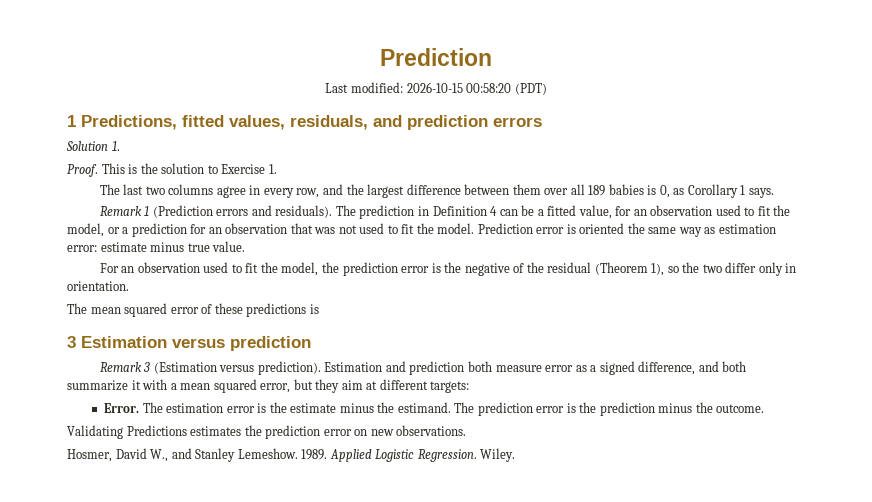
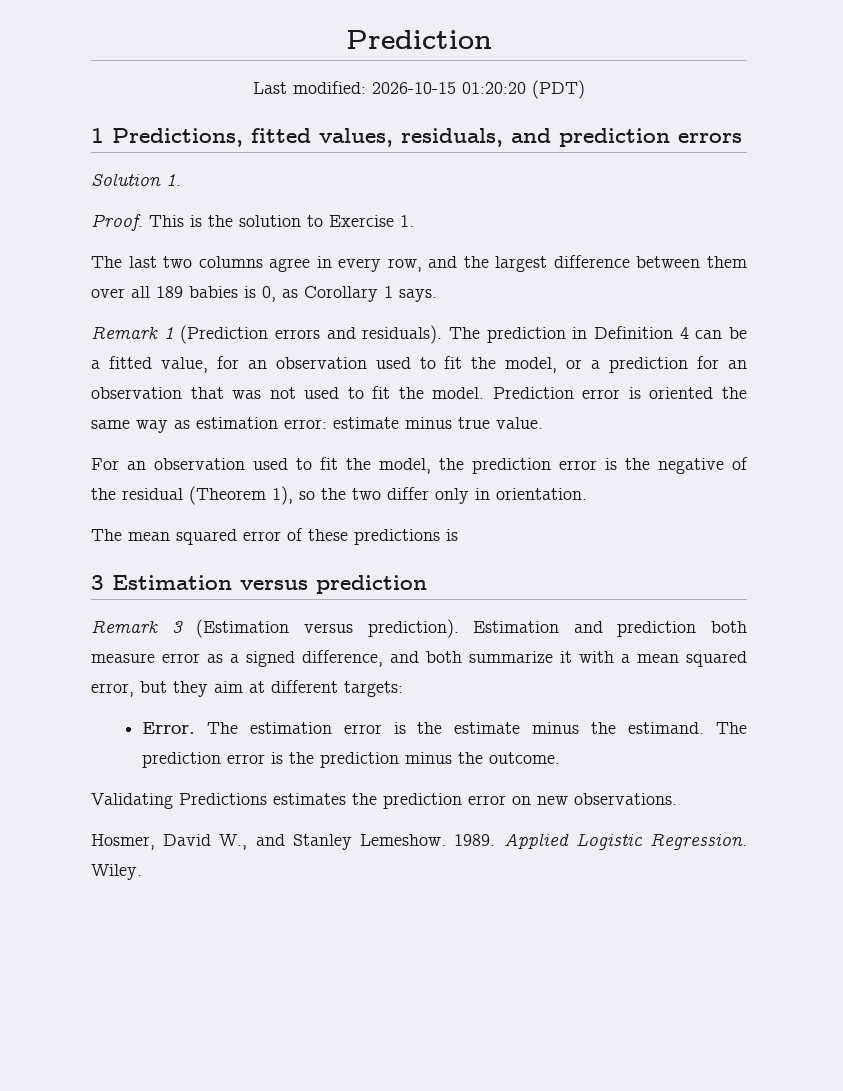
[466,83,512,93] 00:58:20 -> [462,82,526,94] 01:20:20

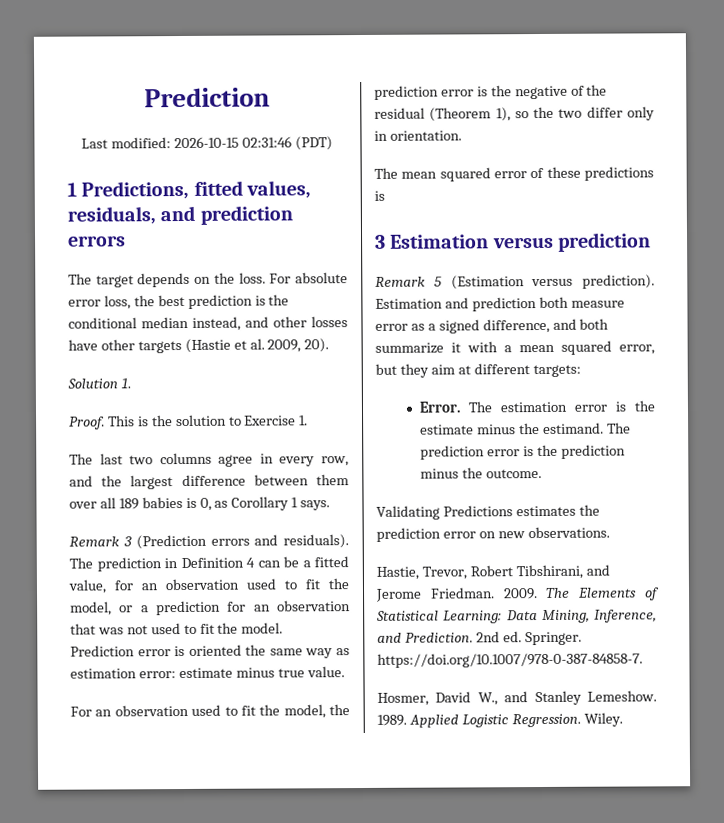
[462,82,526,94] 01:20:20 -> [241,136,292,148] 02:31:46
(742, 138) none -> [68,272,349,288] [68,294,290,310] [68,316,348,331] [68,338,330,354] // The target depends on the loss. For absolute error loss, the best prediction is the conditional median instead, and other losses have other targets (Hastie et al. 2009, 20).
[163,327,174,339] 1 -> [122,536,132,547] 3
[171,621,183,633] 3 -> [433,276,442,287] 5
(677, 799) none -> [376,564,610,580] [375,587,660,602] [376,609,657,624] [377,631,582,646] [377,652,643,668] // Hastie, Trevor, Robert Tibshirani, and Jerome Friedman. 2009. The Elements of Statistical Learning: Data Mining, Inference, and Prediction. 2nd ed. Springer. https://doi.org/10.1007/978-0-387-84858-7.

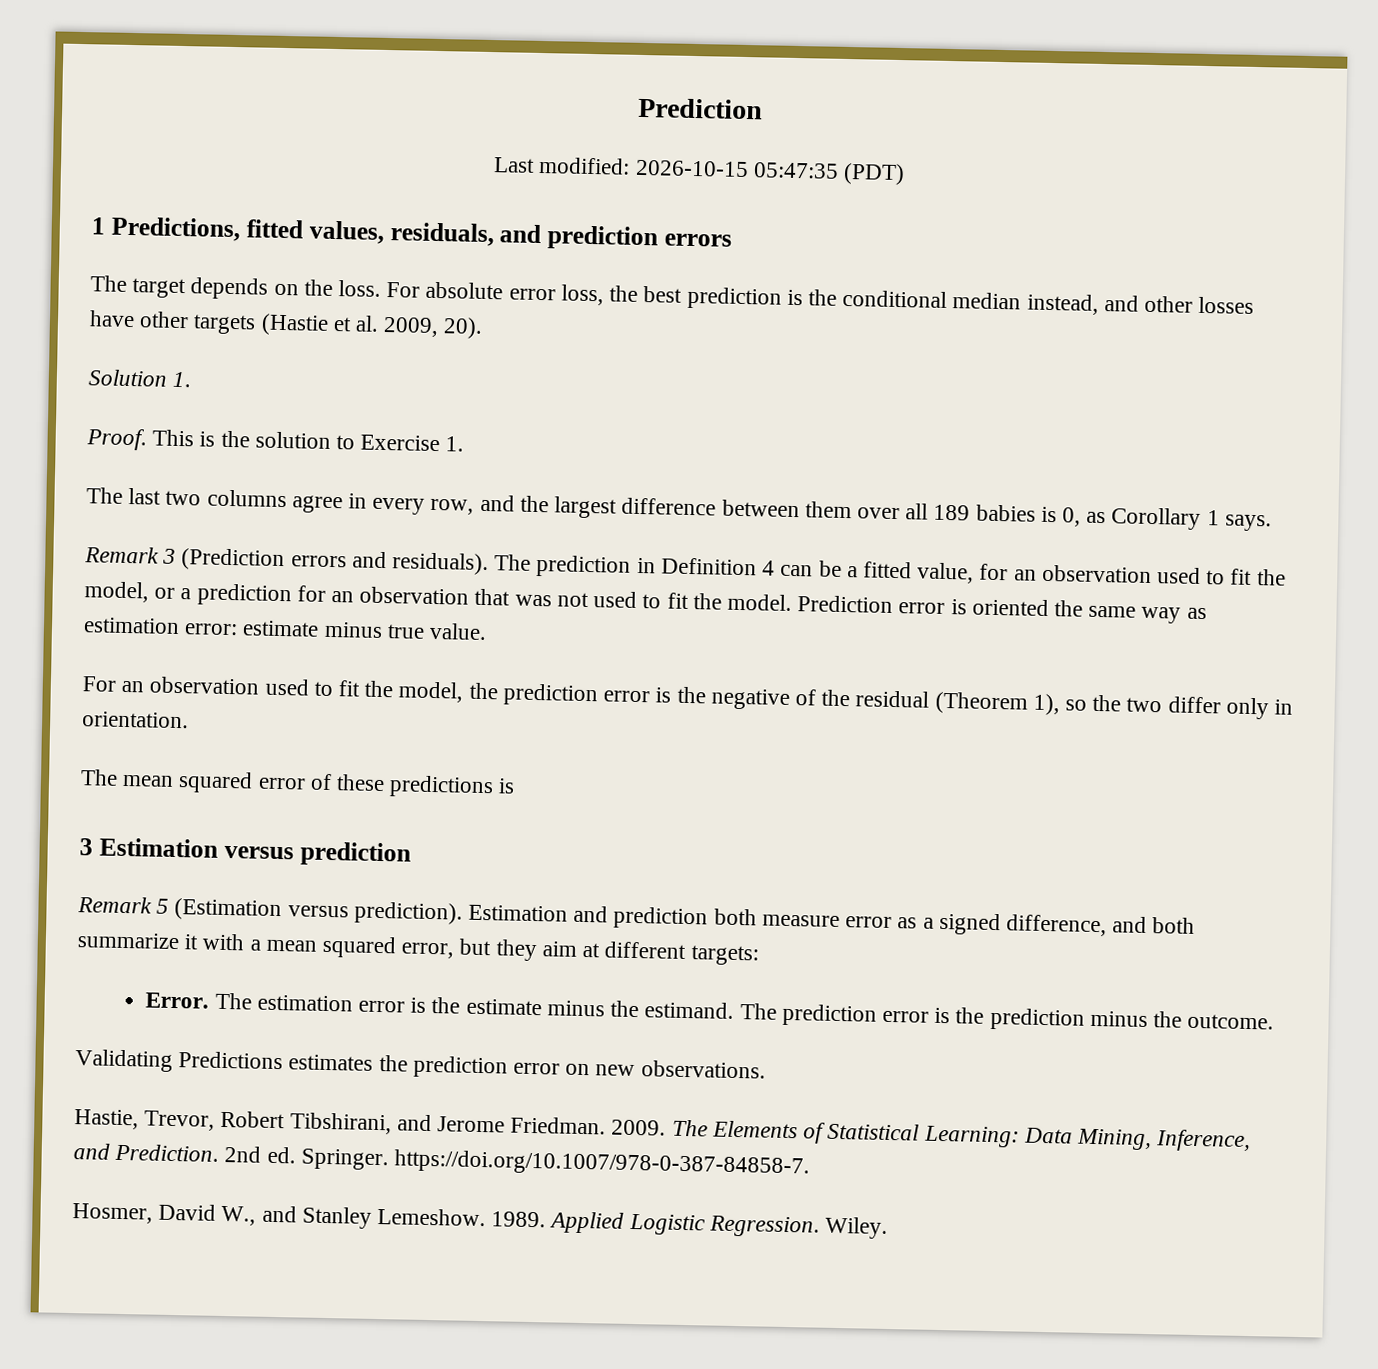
[241,136,292,148] 02:31:46 -> [752,162,839,179] 05:47:35

